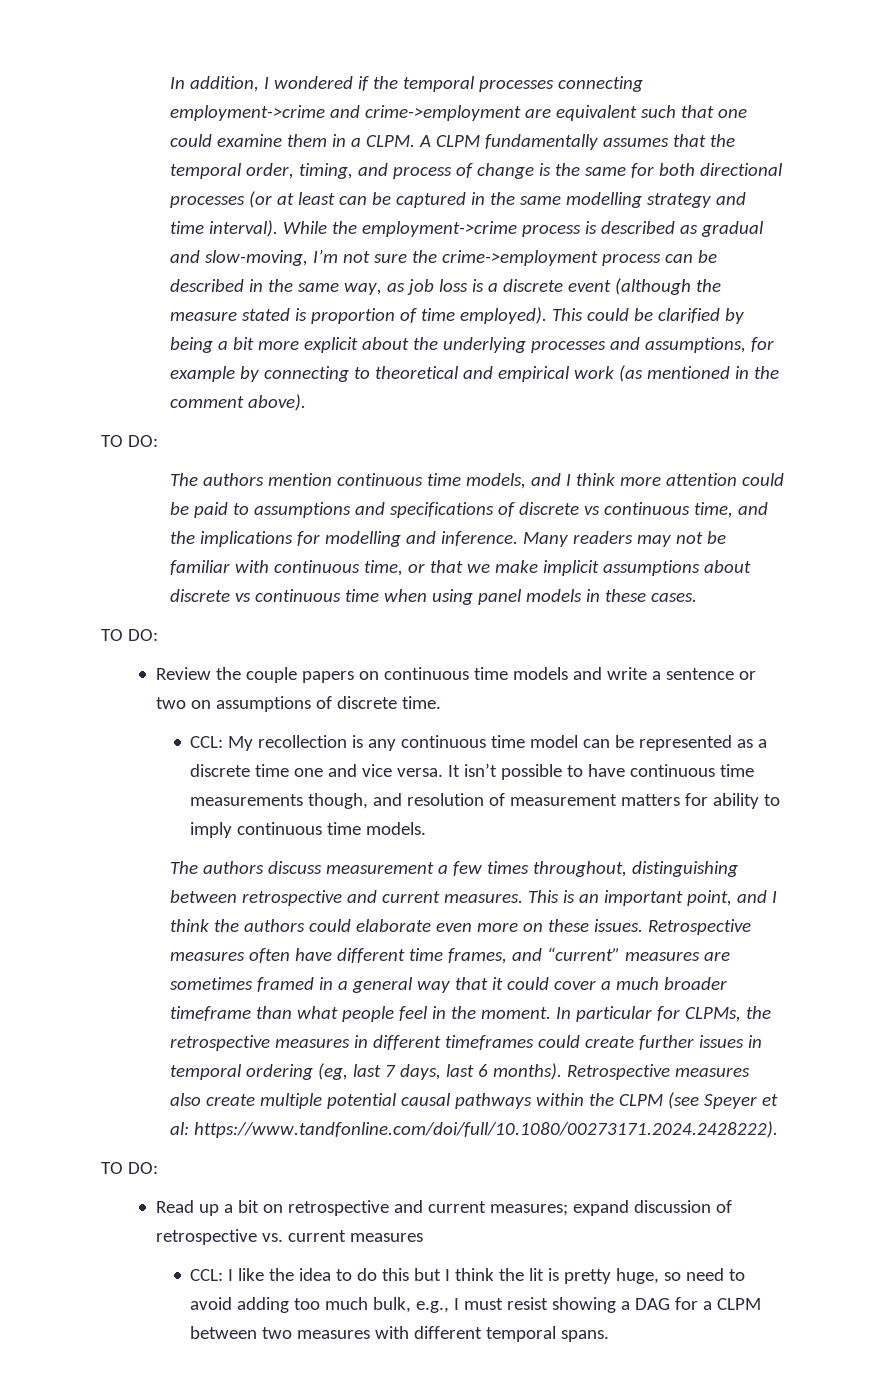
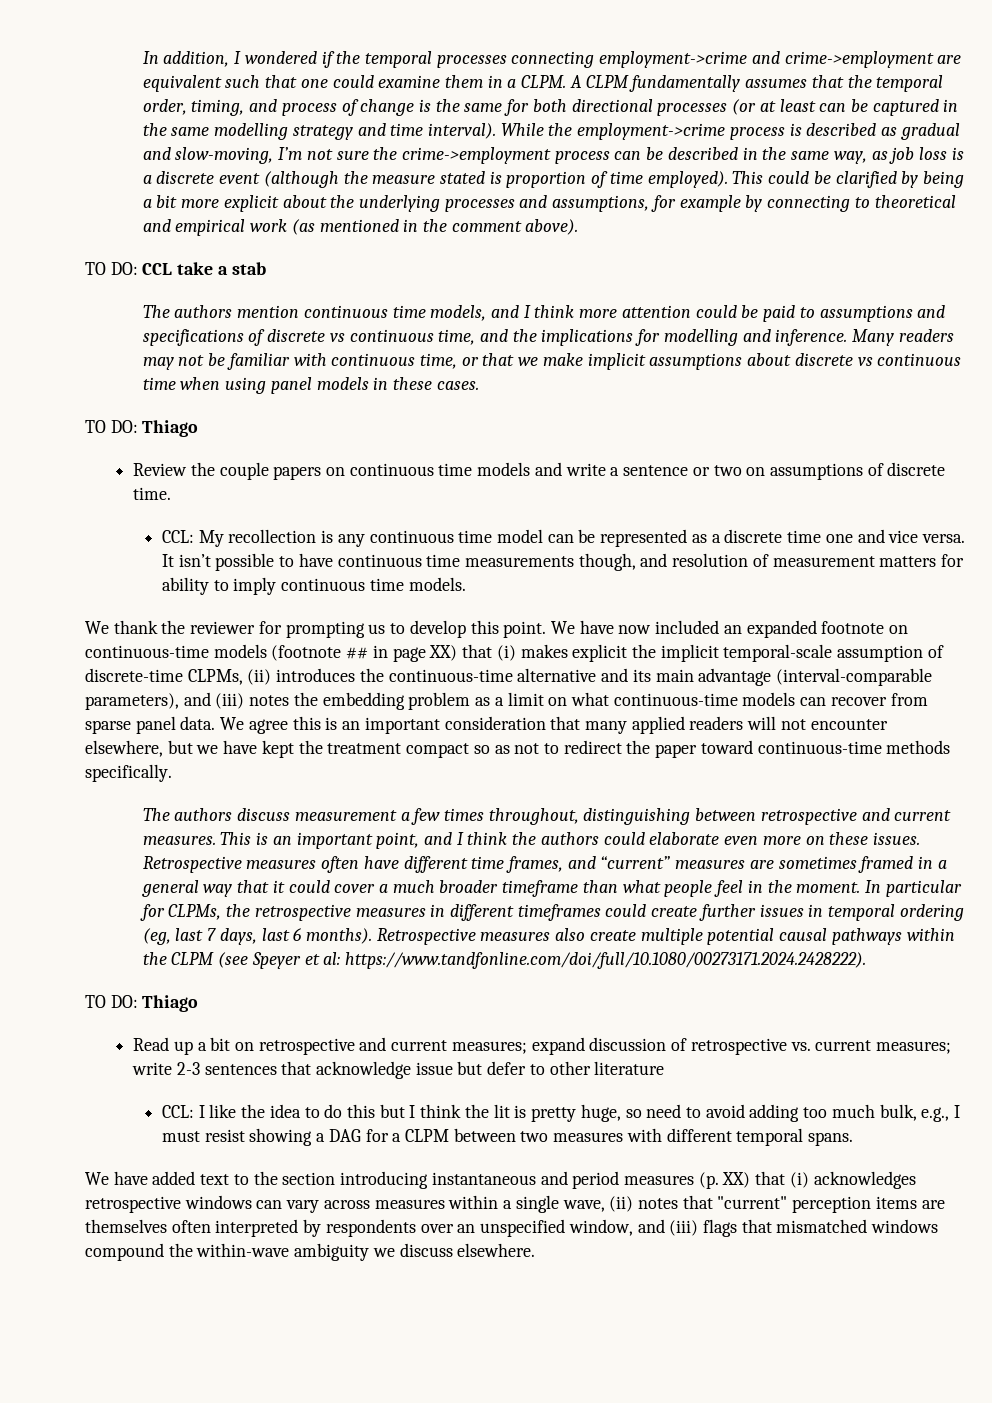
(158, 441) none -> [142,262,266,275] CCL take a stab
(158, 635) none -> [142,420,199,437] Thiago
(427, 828) none -> [85,620,909,638] [85,644,944,662] [85,668,932,686] [85,692,928,710] [85,716,888,734] [85,740,951,758] [85,764,172,782] // We thank the reviewer for prompting us to develop this point. We have now included an expanded footnote on continuous-time models (footnote ## in page XX) that (i) makes explicit the implicit temporal-scale assumption of discrete-time CLPMs, (ii) introduces the continuous-time alternative and its main advantage (interval-comparable parameters), and (iii) notes the embedding problem as a limit on what continuous-time models can recover from sparse panel data. We agree this is an important consideration that many applied readers will not encounter elsewhere, but we have kept the treatment compact so as not to redirect the paper toward continuous-time methods specifically.
(158, 1168) none -> [142,995,199,1012] Thiago
[349,1233,423,1242] measures -> [875,1041,951,1054] [132,1061,665,1079] measures; write 2-3 sentences that acknowledge issue but defer to other literature
(610, 1336) none -> [85,1171,916,1189] [85,1195,945,1213] [85,1219,939,1237] [85,1243,536,1261] // We have added text to the section introducing instantaneous and period measures (p. XX) that (i) acknowledges retrospective windows can vary across measures within a single wave, (ii) notes that "current" perception items are themselves often interpreted by respondents over an unspecified window, and (iii) flags that mismatched windows compound the within-wave ambiguity we discuss elsewhere.

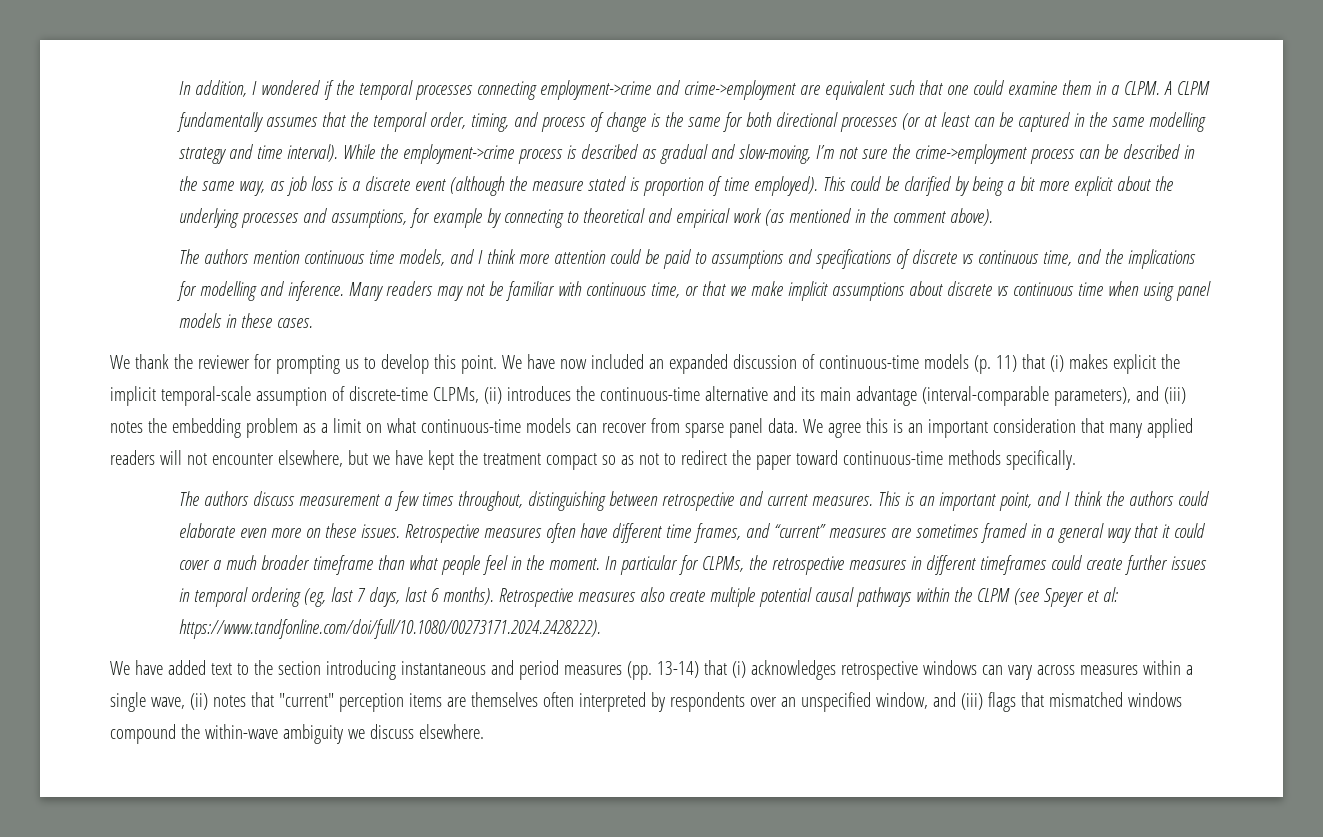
[85,262,266,275] // TO DO: CCL take a stab -> (994, 217) none
[85,420,199,437] [133,462,946,480] [133,487,172,500] [161,529,965,547] [161,553,965,571] [161,577,466,595] // TO DO: Thiago // Review the couple papers on continuous time models and write a sentence or two on assumptions of discrete time. // CCL: My recollection is any continuous time model can be represented as a discrete time one and vice versa. It isn’t possible to have continuous time measurements though, and resolution of measurement matters for ability to imply continuous time models. -> (314, 323) none
[821,621,909,634] [85,644,458,662] footnote on continuous-time models (footnote ## in page XX) -> [732,354,1017,374] discussion of continuous-time models (p. 11)
[85,995,199,1012] [133,1037,951,1055] [132,1061,665,1079] [161,1104,961,1122] [161,1128,854,1146] // TO DO: Thiago // Read up a bit on retrospective and current measures; expand discussion of retrospective vs. current measures; write 2-3 sentences that acknowledge issue but defer to other literature // CCL: I like the idea to do this but I think the lit is pretty huge, so need to avoid adding too much bulk, e.g., I must resist showing a DAG for a CLPM between two measures with different temporal spans. -> (602, 629) none
[698,1172,751,1189] (p. XX) -> [626,661,699,680] (pp. 13-14)

